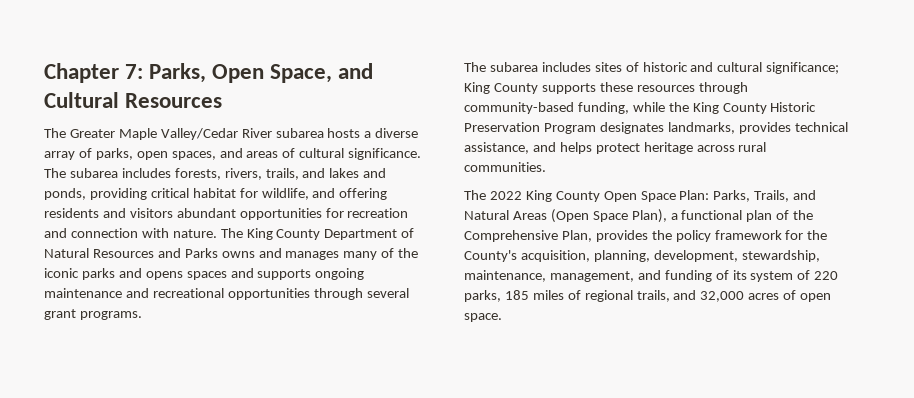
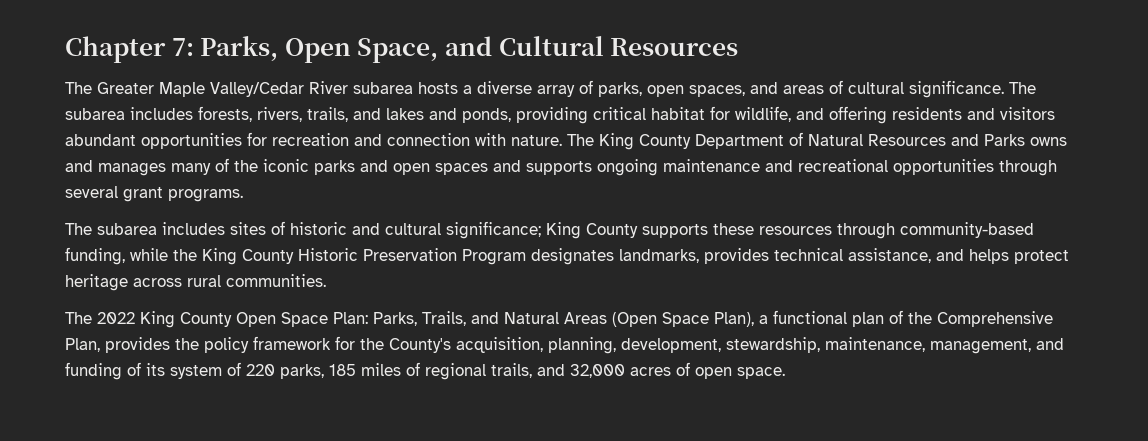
[145,271,183,280] opens -> [393,163,430,175] open

